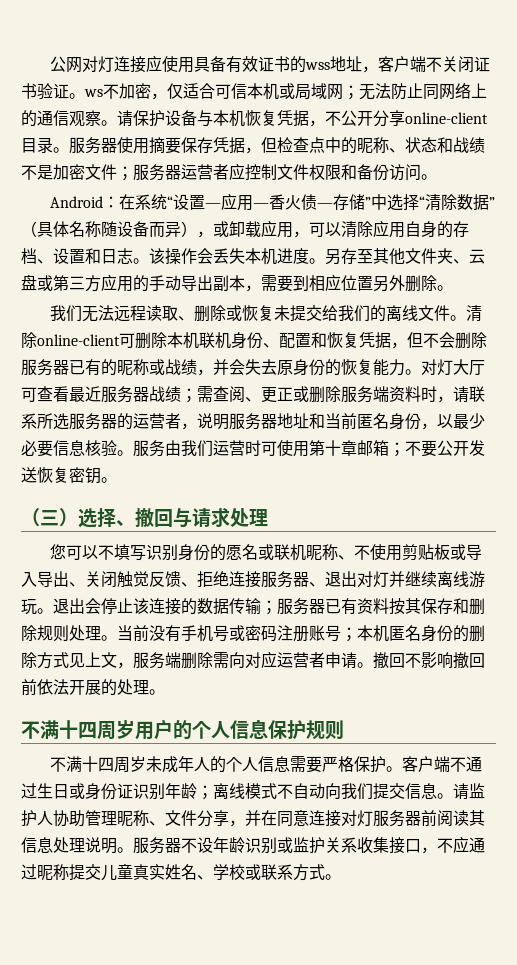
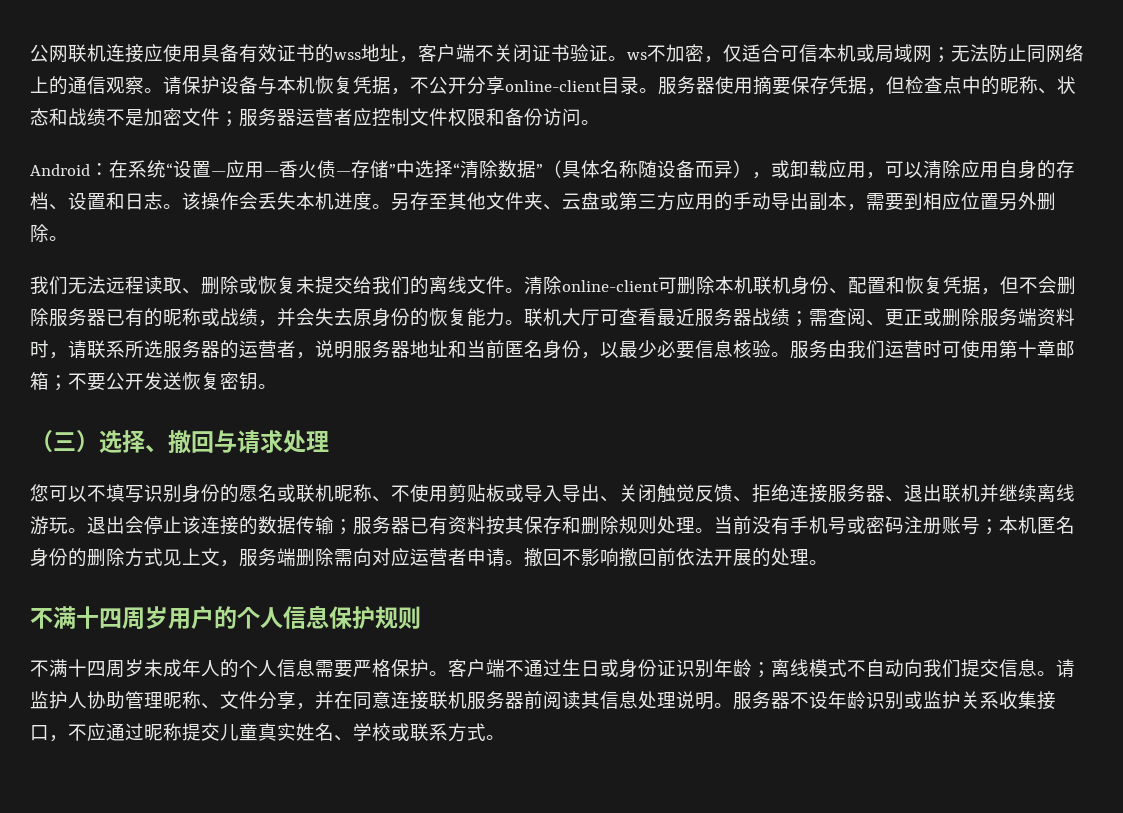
[81,56,114,73] 对灯 -> [68,44,106,62] 联机
[421,359,453,376] 对灯 -> [524,308,562,326] 联机
[357,571,389,588] 对灯 -> [942,484,980,502] 联机
[341,810,373,827] 对灯 -> [429,691,467,709] 联机

